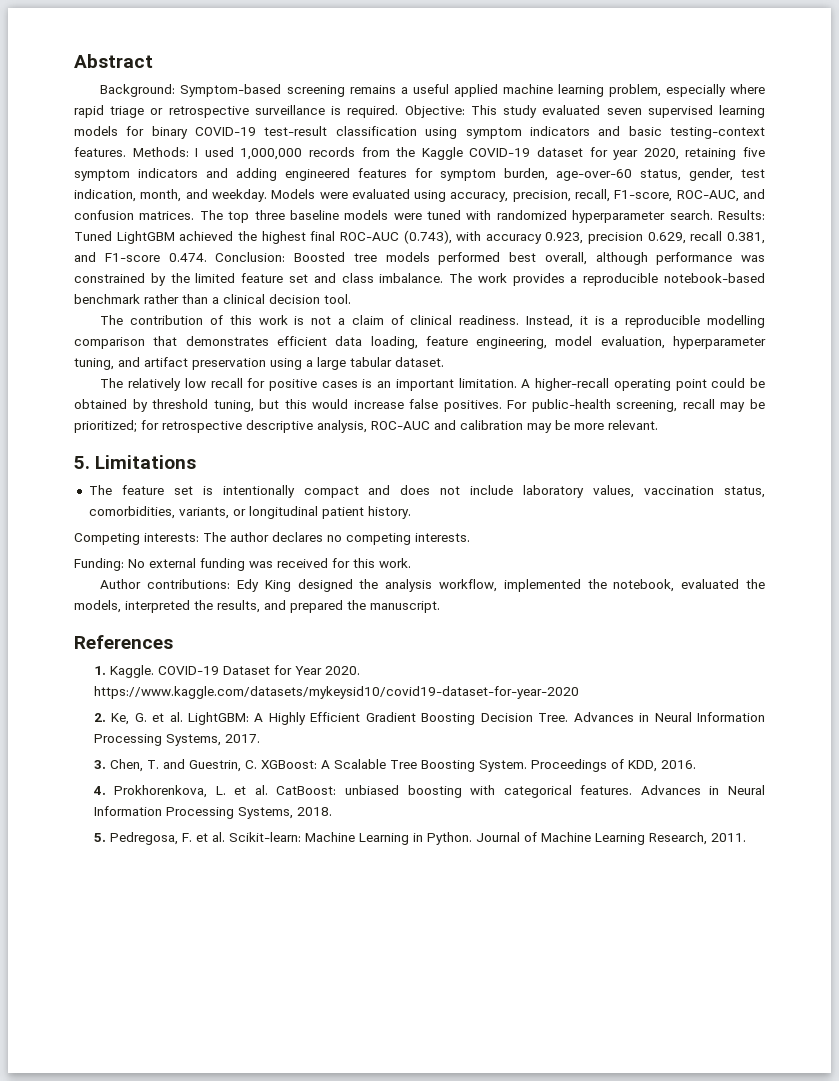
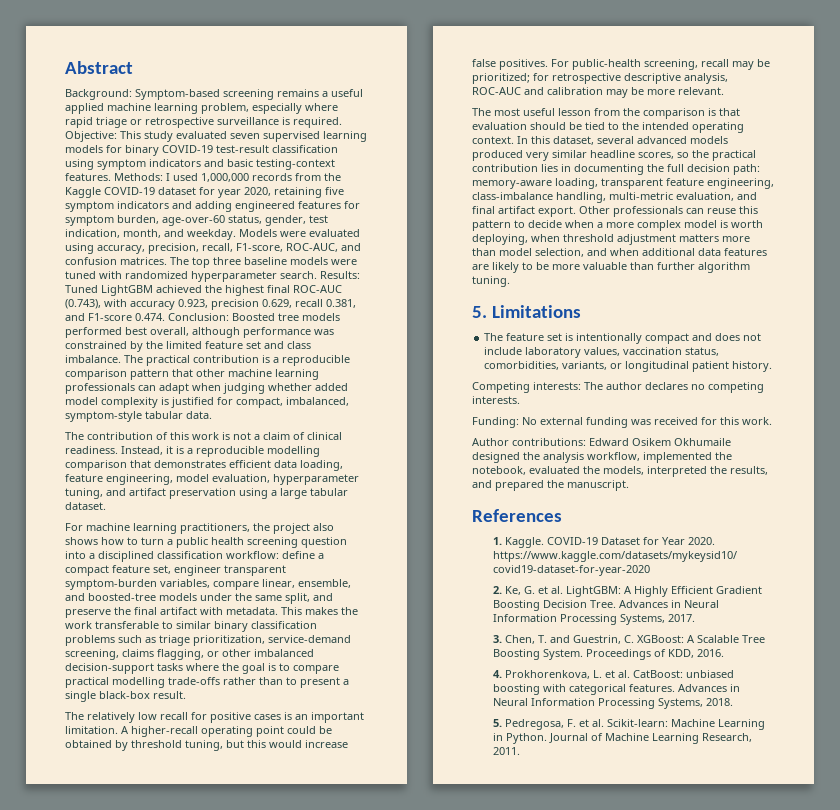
[477,273,765,286] [74,294,351,304] work provides a reproducible notebook-based benchmark rather than a clinical decision tool. -> [146,355,350,366] [65,369,319,380] [65,383,348,394] [65,397,349,408] [65,411,212,422] practical contribution is a reproducible comparison pattern that other machine learning professionals can adapt when judging whether added model complexity is justified for compact, imbalanced, symptom-style tabular data.
(444, 362) none -> [65,523,334,534] [65,537,347,548] [65,551,324,562] [65,565,286,576] [65,579,351,590] [65,593,333,604] [65,607,358,618] [65,621,317,632] [65,635,351,646] [65,649,314,660] [65,663,339,674] [65,677,349,688] [65,691,186,702] // For machine learning practitioners, the project also shows how to turn a public health screening question into a disciplined classification workflow: define a compact feature set, engineer transparent symptom-burden variables, compare linear, ensemble, and boosted-tree models under the same split, and preserve the final artifact with metadata. This makes the work transferable to similar binary classification problems such as triage prioritization, service-demand screening, claims flagging, or other imbalanced decision-support tasks where the goal is to compare practical modelling trade-offs rather than to present a single black-box result.
(658, 425) none -> [472,108,740,119] [472,122,744,133] [472,136,728,145] [472,150,756,161] [472,164,760,175] [472,178,774,189] [472,192,757,203] [472,206,758,217] [472,220,763,231] [472,234,750,245] [472,248,767,257] [472,262,750,273] [472,276,510,287] // The most useful lesson from the comparison is that evaluation should be tied to the intended operating context. In this dataset, several advanced models produced very similar headline scores, so the practical contribution lies in documenting the full decision path: memory-aware loading, transparent feature engineering, class-imbalance handling, multi-metric evaluation, and final artifact export. Other professionals can reuse this pattern to decide when a more complex model is worth deploying, when threshold adjustment matters more than model selection, and when additional data features are likely to be more valuable than further algorithm tuning.
[237,579,291,592] Edy King -> [589,438,731,446] Edward Osikem Okhumaile

